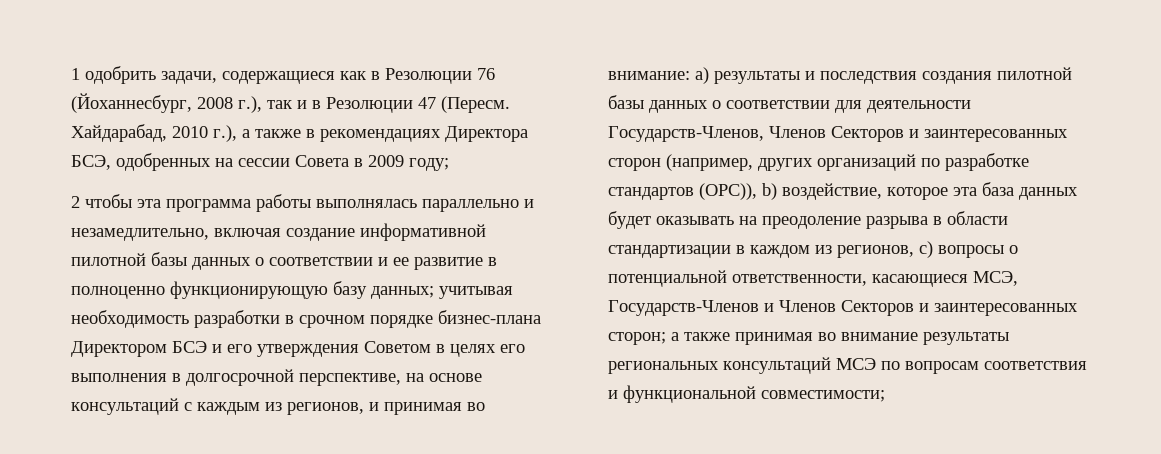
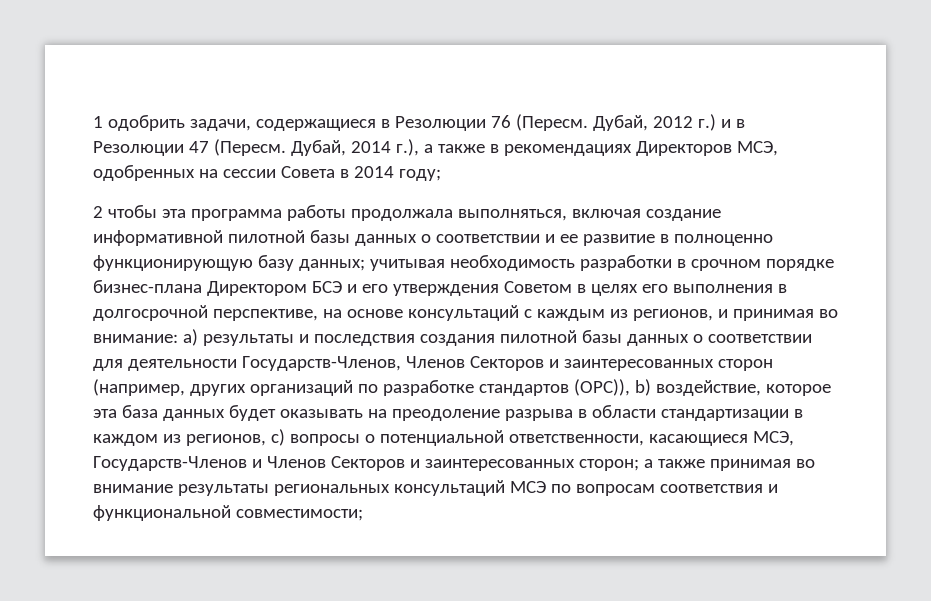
[340,71,366,80] как -> (376, 125) none
[71,93,292,113] (Йоханнесбург, 2008 г.), так -> [515,114,716,131] (Пересм. Дубай, 2012 г.)
[71,124,208,142] Хайдарабад, 2010 -> [290,140,391,156] Дубай, 2014
[445,126,528,142] [71,155,111,170] Директора БСЭ, -> [635,141,778,156] Директоров МСЭ,
[368,155,404,167] 2009 -> [353,166,394,178] 2014
[316,199,534,212] [71,228,209,241] выполнялась параллельно и незамедлительно, -> [350,209,567,221] продолжала выполняться,

